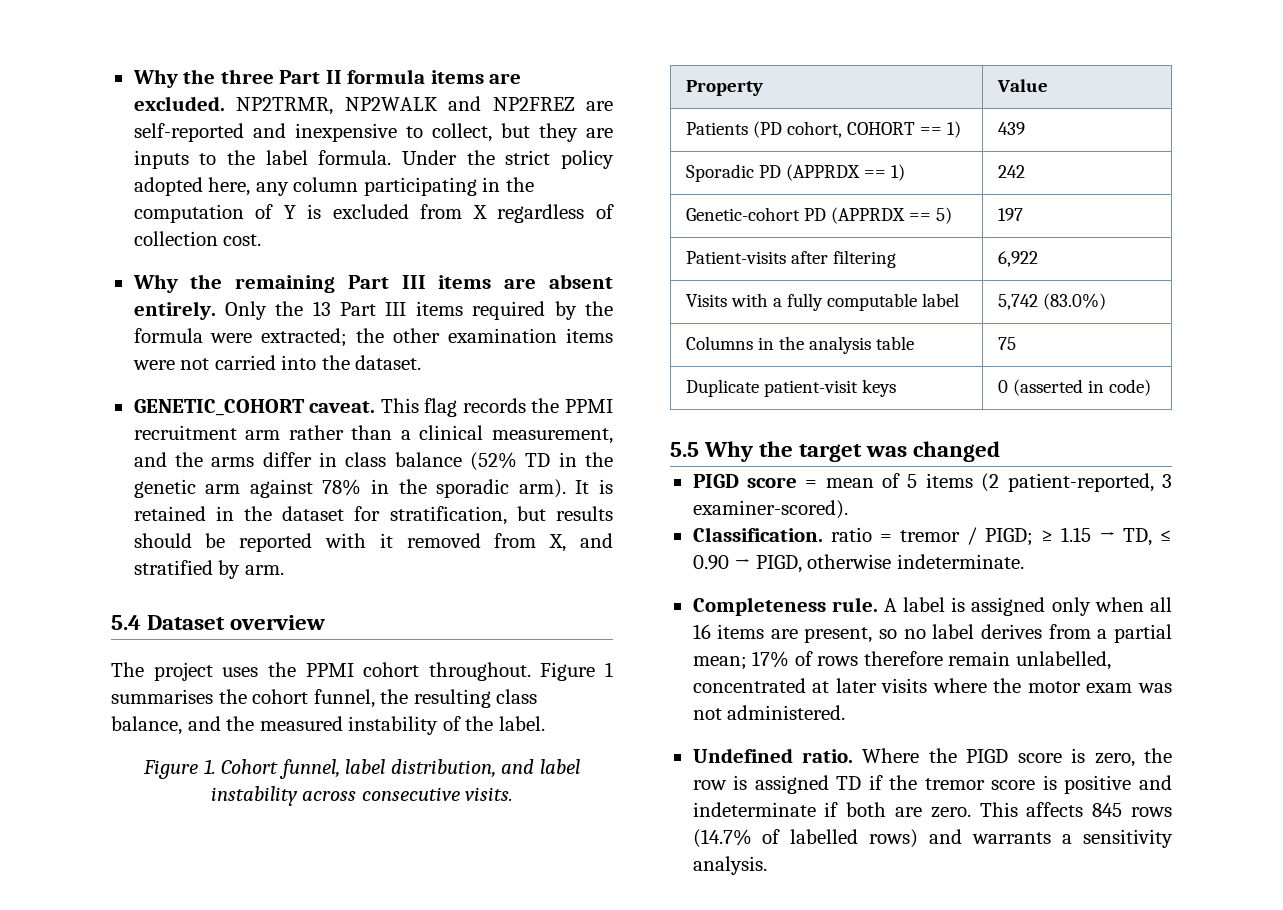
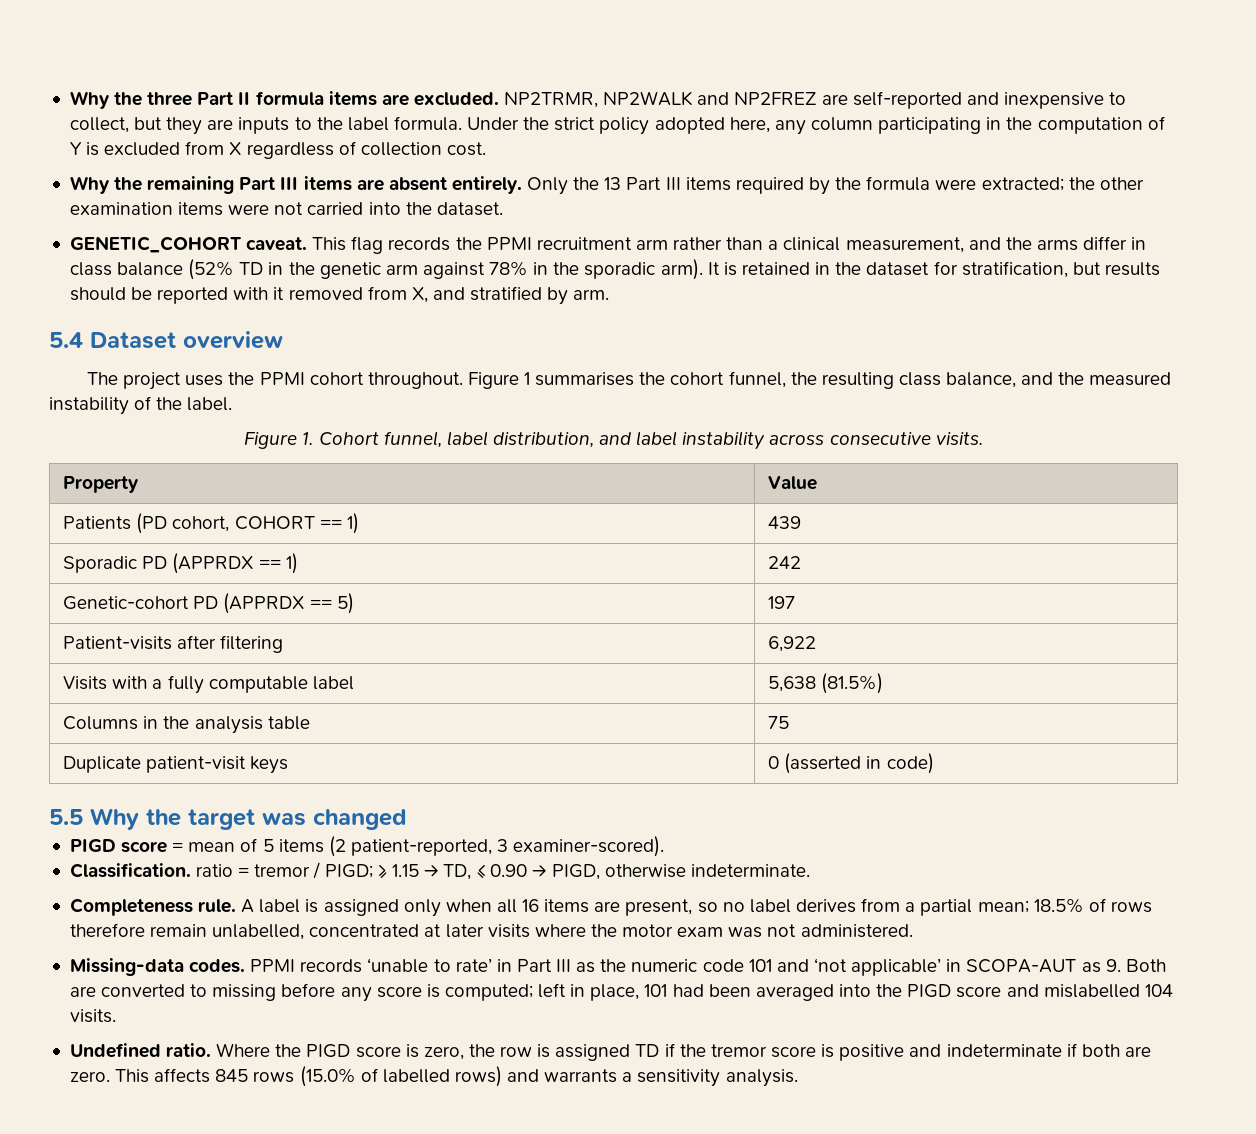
[998,293,1107,310] 5,742 (83.0%) -> [768,673,884,694] 5,638 (81.5%)
[752,651,790,668] 17% -> [1033,898,1084,913] 18.5%
(846, 712) none -> [69,958,1166,976] [69,983,1173,1002] [69,1009,116,1023] // Missing-data codes. PPMI records ‘unable to rate’ in Part III as the numeric code 101 and ‘not applicable’ in SCOPA-AUT as 9. Both are converted to missing before any score is computed; left in place, 101 had been averaged into the PIGD score and mislabelled 104 visits.
[692,829,752,848] (14.7% -> [299,1066,356,1087] (15.0%

